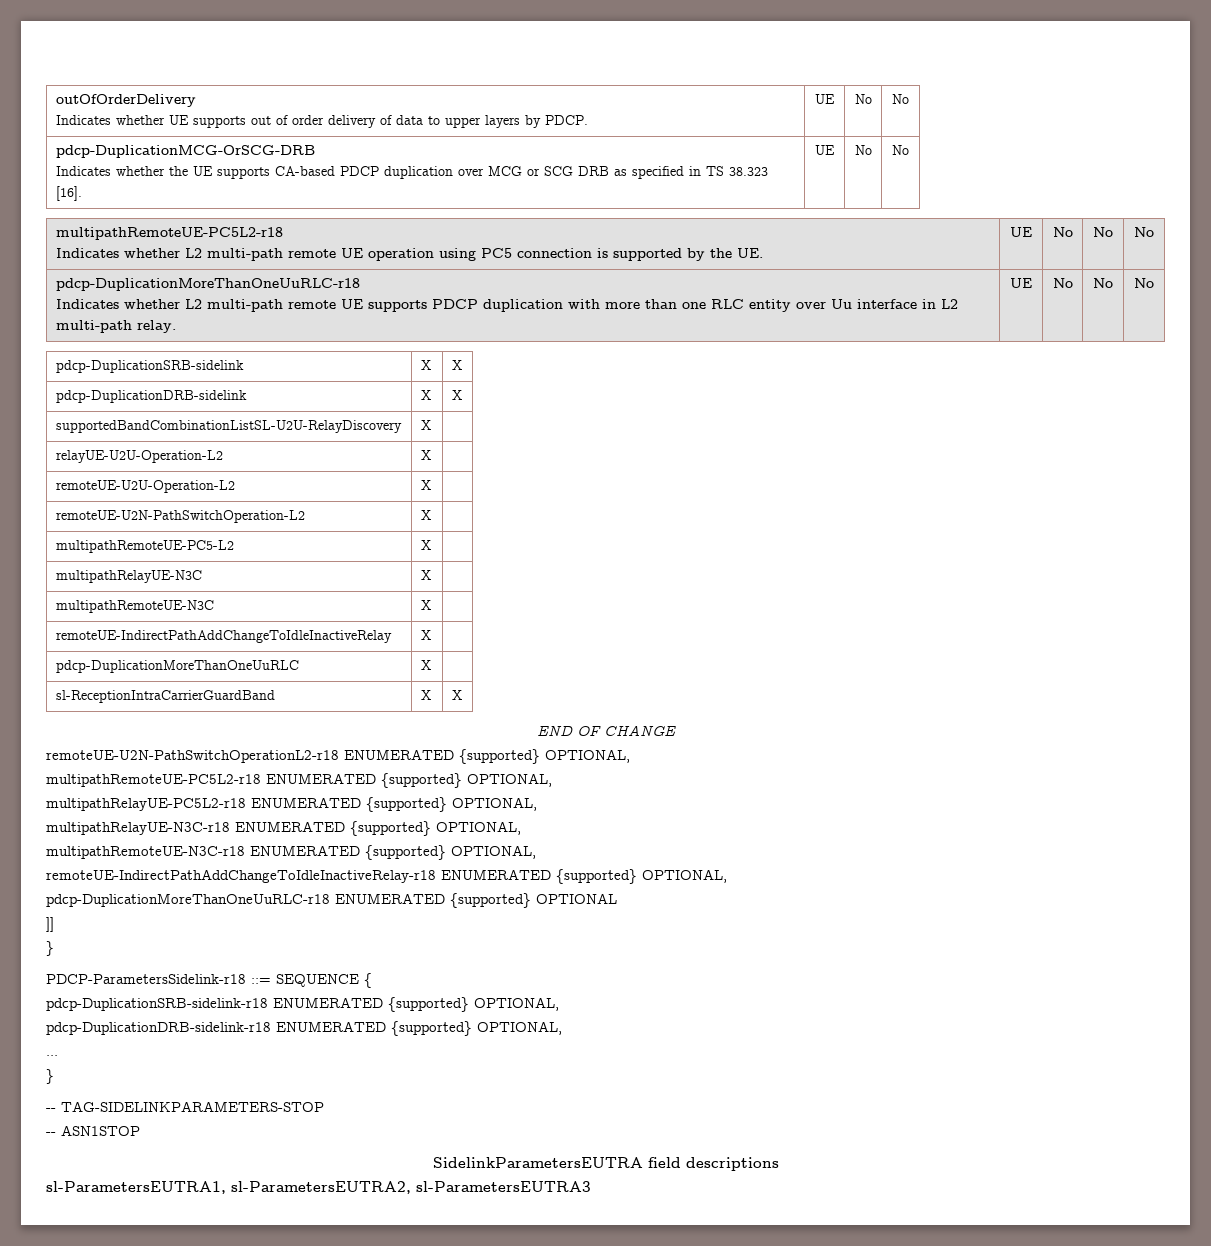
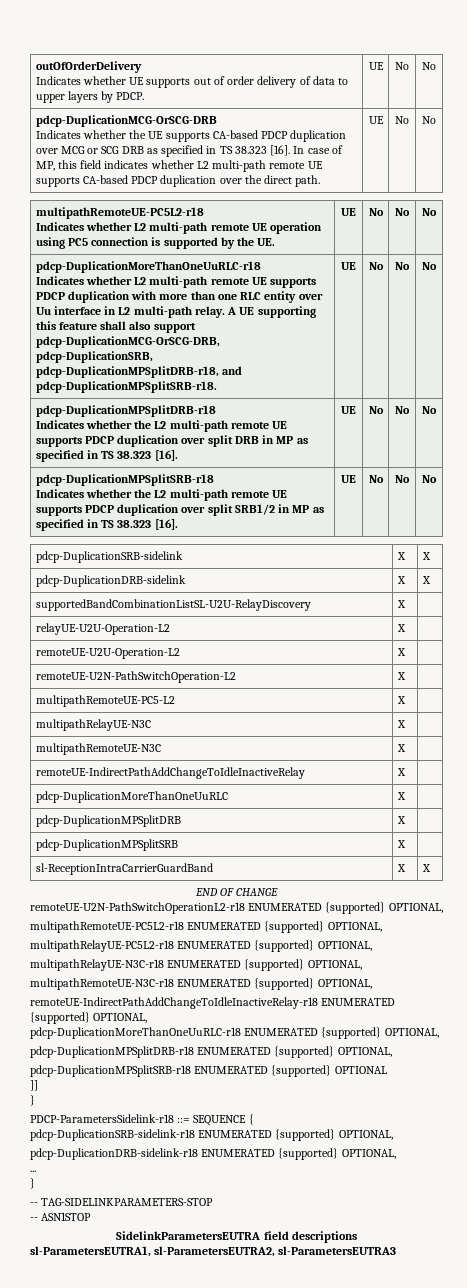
(82, 193) none -> [293,145,343,154] [35,160,323,172] [35,175,321,187] In case of MP, this field indicates whether L2 multi-path remote UE supports CA-based PDCP duplication over the direct path.
(176, 326) none -> [227,306,316,318] [35,321,196,333] [35,336,220,348] [35,351,153,363] [35,366,243,378] [35,381,217,393] [341,262,356,270] [368,262,384,270] [395,262,410,270] [422,262,437,270] [35,405,216,417] [35,420,288,432] [35,435,308,447] [35,450,178,462] [341,406,356,414] [368,406,384,414] [395,406,410,414] [422,406,437,414] [35,474,214,486] [35,489,288,501] [35,504,324,516] [35,519,178,531] A UE supporting this feature shall also support pdcp-DuplicationMCG-OrSCG-DRB, pdcp-DuplicationSRB, pdcp-DuplicationMPSplitDRB-r18, and pdcp-DuplicationMPSplitSRB-r18. | UE | No | No | No // pdcp-DuplicationMPSplitDRB-r18 // Indicates whether the L2 multi-path remote UE supports PDCP duplication over split DRB in MP as specified in TS 38.323 [16]. | UE | No | No | No // pdcp-DuplicationMPSplitSRB-r18 // Indicates whether the L2 multi-path remote UE supports PDCP duplication over split SRB1/2 in MP as specified in TS 38.323 [16].
(431, 665) none -> [35,815,181,827] [396,816,406,824] [35,839,178,851] [396,840,406,848] // pdcp-DuplicationMPSplitDRB | X | // pdcp-DuplicationMPSplitSRB | X |
(531, 900) none -> [384,1028,439,1038] [30,1046,392,1058] [30,1065,332,1077] OPTIONAL, // pdcp-DuplicationMPSplitDRB-r18 ENUMERATED {supported} OPTIONAL, // pdcp-DuplicationMPSplitSRB-r18 ENUMERATED {supported}

